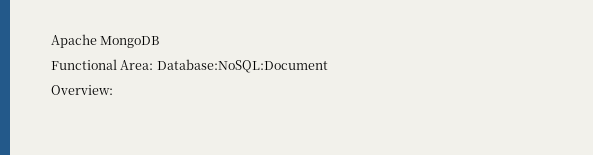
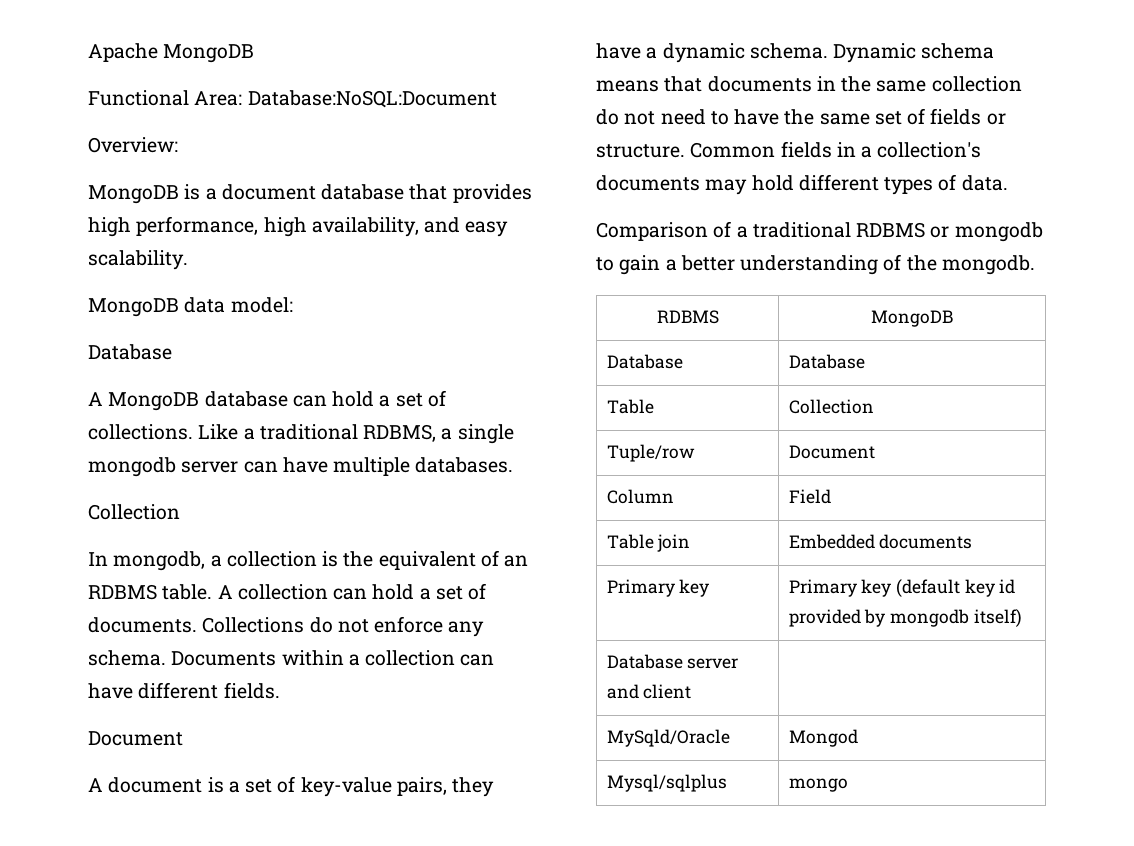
(113, 90) none -> [88,184,532,204] [88,216,509,237] [88,250,188,270] [88,297,293,317] [88,344,172,360] [88,390,446,411] [88,424,514,444] [88,457,514,477] [88,504,180,520] [88,550,529,571] [88,583,487,600] [88,616,485,637] [88,650,495,666] [88,682,280,699] [88,731,183,746] [88,776,495,797] [596,43,995,63] [596,76,1022,92] [596,108,1006,125] [596,141,982,158] [596,174,1008,195] [596,221,1043,242] [596,254,1035,275] [656,310,719,324] [871,310,953,327] [606,354,683,369] [788,354,865,369] [606,399,654,414] [788,399,874,414] [606,444,695,462] [788,445,875,459] [606,489,674,504] [788,489,831,504] [606,534,691,552] [788,534,973,549] [606,579,710,597] [788,579,1016,597] [788,609,1022,627] [606,654,739,669] [606,684,692,699] [606,729,730,747] [788,729,858,747] [606,774,727,792] [788,778,848,792] // MongoDB is a document database that provides high performance, high availability, and easy scalability. // MongoDB data model: // Database // A MongoDB database can hold a set of collections. Like a traditional RDBMS, a single mongodb server can have multiple databases. // Collection // In mongodb, a collection is the equivalent of an RDBMS table. A collection can hold a set of documents. Collections do not enforce any schema. Documents within a collection can have different fields. // Document // A document is a set of key-value pairs, they have a dynamic schema. Dynamic schema means that documents in the same collection do not need to have the same set of fields or structure. Common fields in a collection's documents may hold different types of data. // Comparison of a traditional RDBMS or mongodb to gain a better understanding of the mongodb. // RDBMS | MongoDB // Database | Database // Table | Collection // Tuple/row | Document // Column | Field // Table join | Embedded documents // Primary key | Primary key (default key id provided by mongodb itself) // Database server and client | // MySqld/Oracle | Mongod // Mysql/sqlplus | mongo

